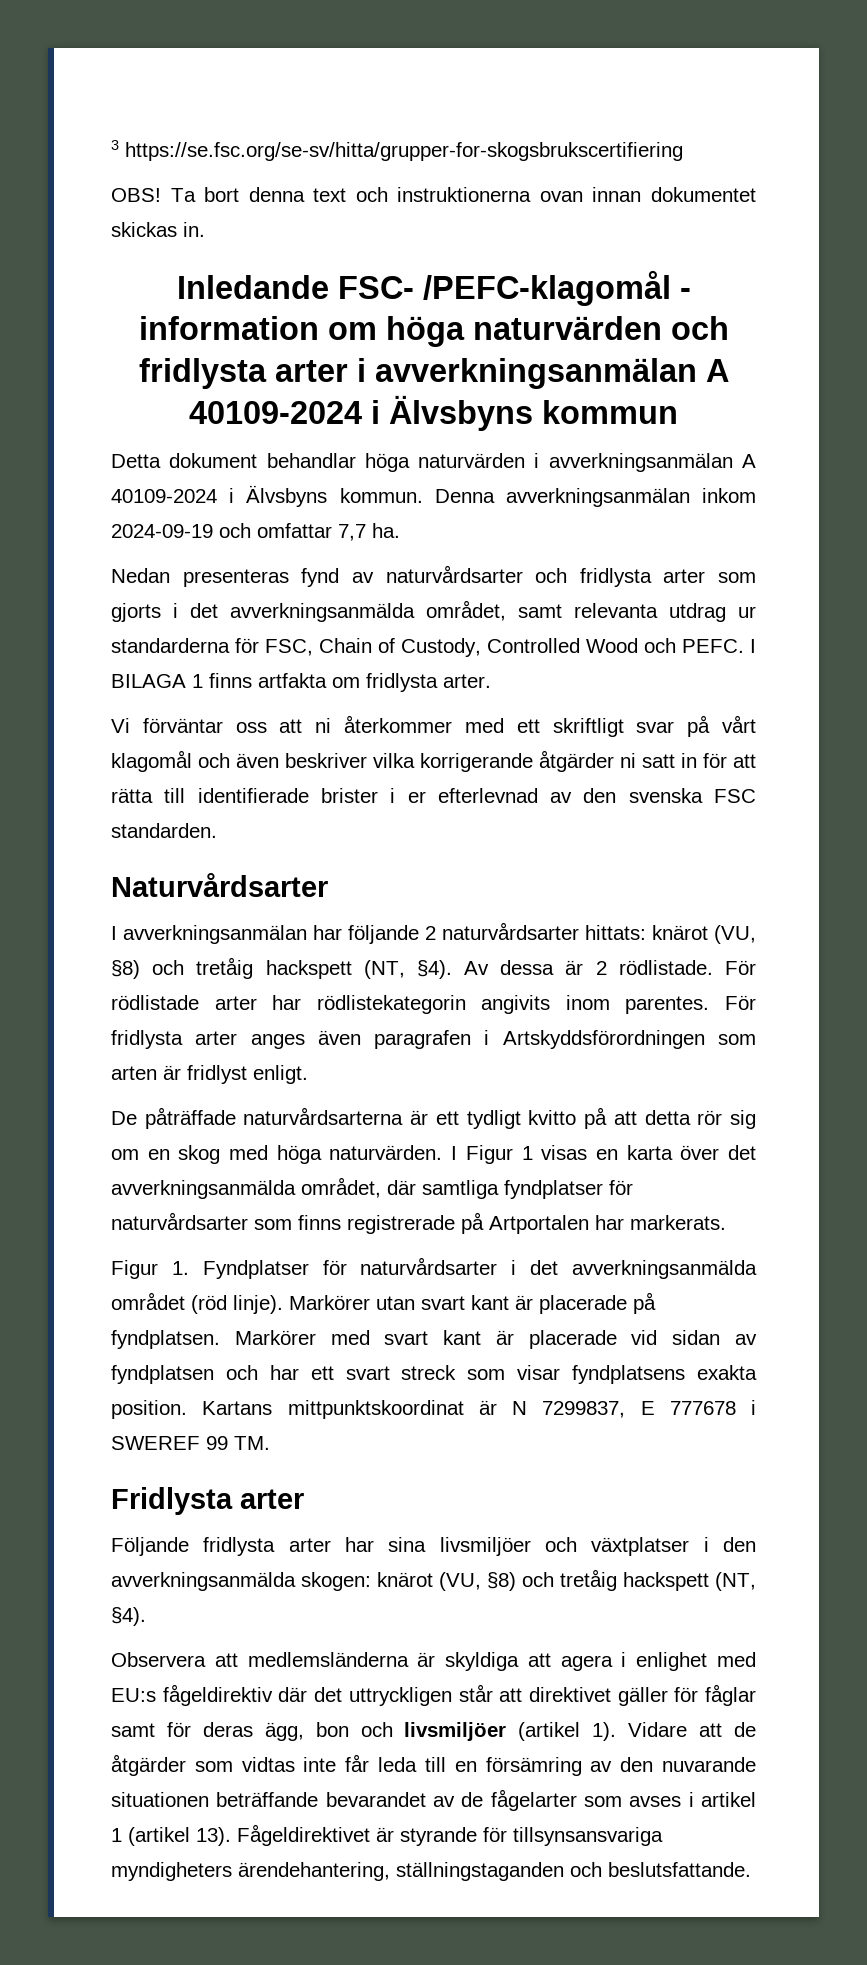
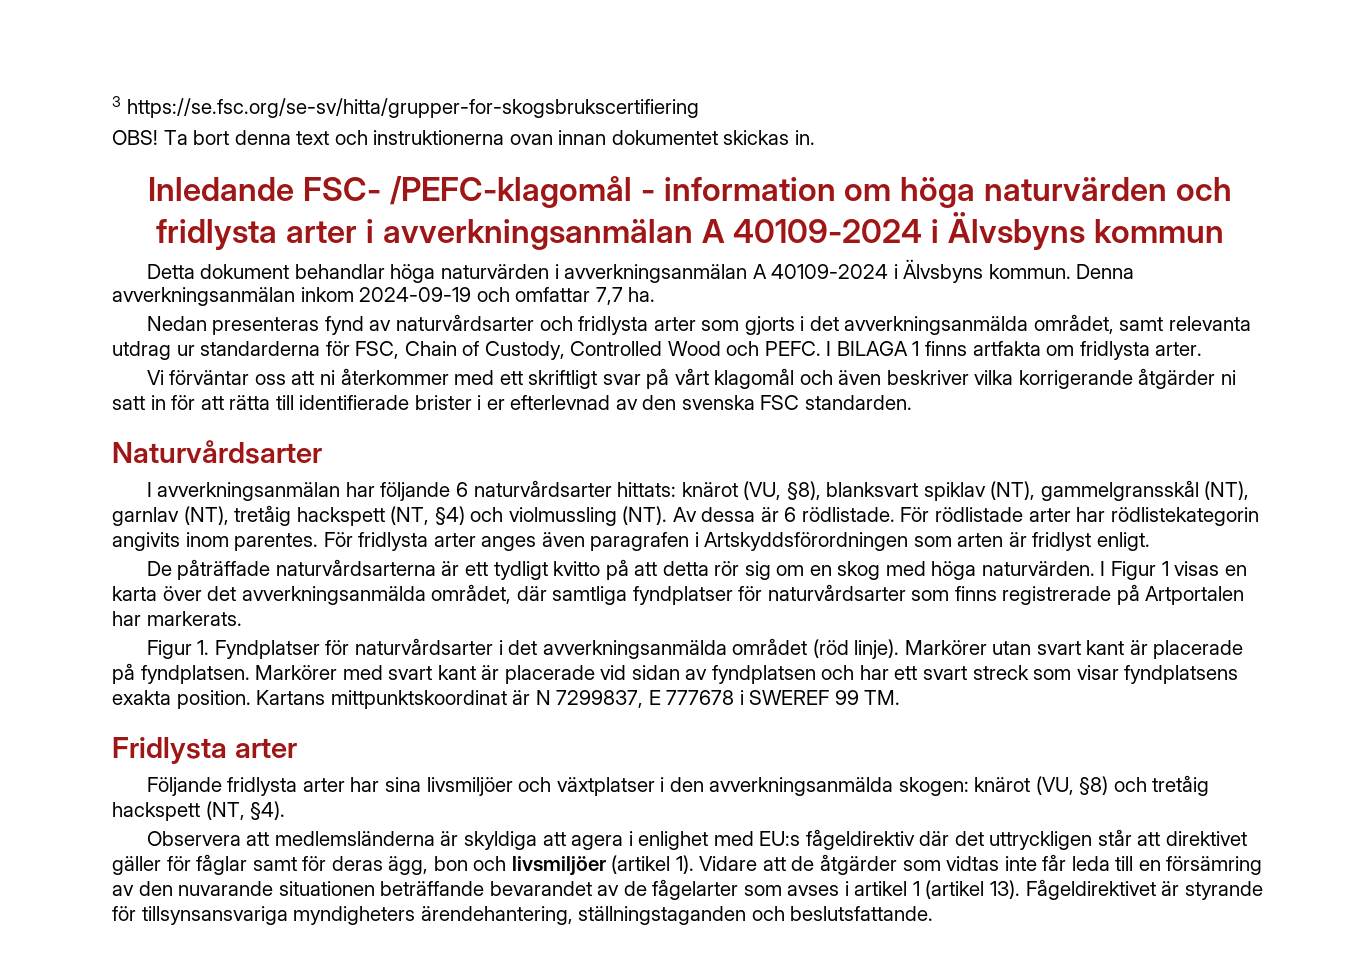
[425,926,436,940] 2 -> [455,482,468,497] 6
[111,957,452,979] §8) och tretåig hackspett (NT, §4). -> [786,480,1250,501] [112,505,668,526] §8), blanksvart spiklav (NT), gammelgransskål (NT), garnlav (NT), tretåig hackspett (NT, §4) och violmussling (NT).
[595,961,607,975] 2 -> [784,507,797,522] 6

